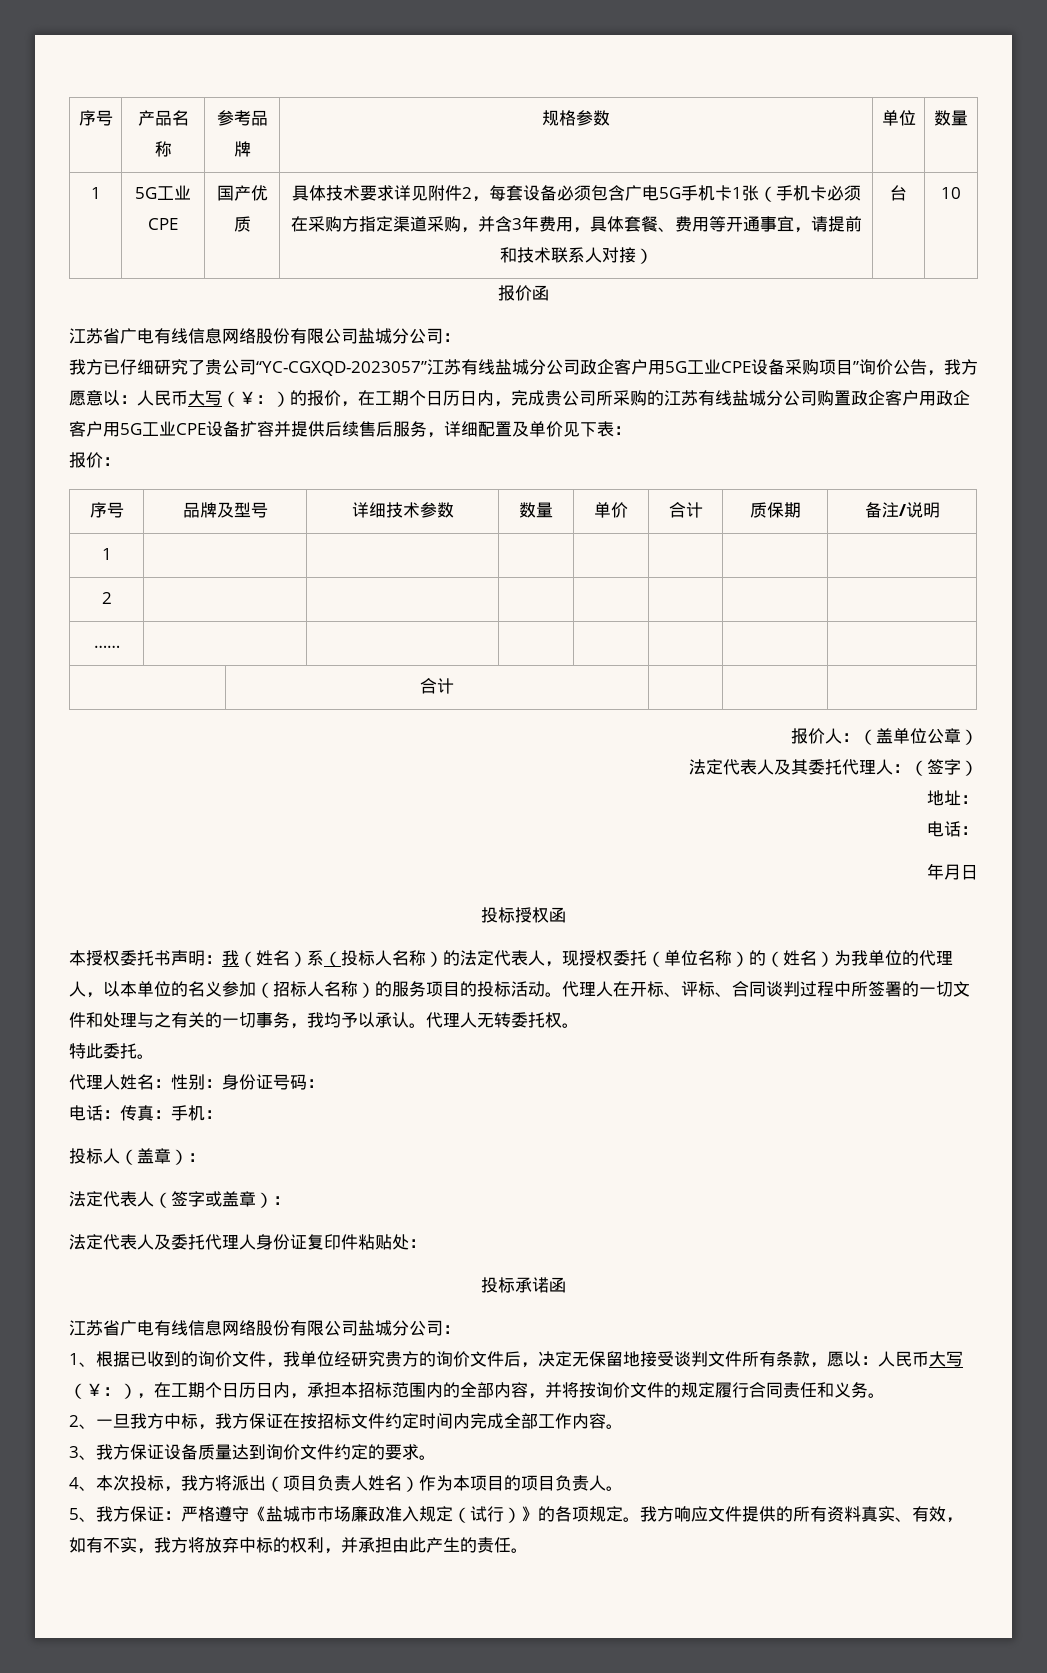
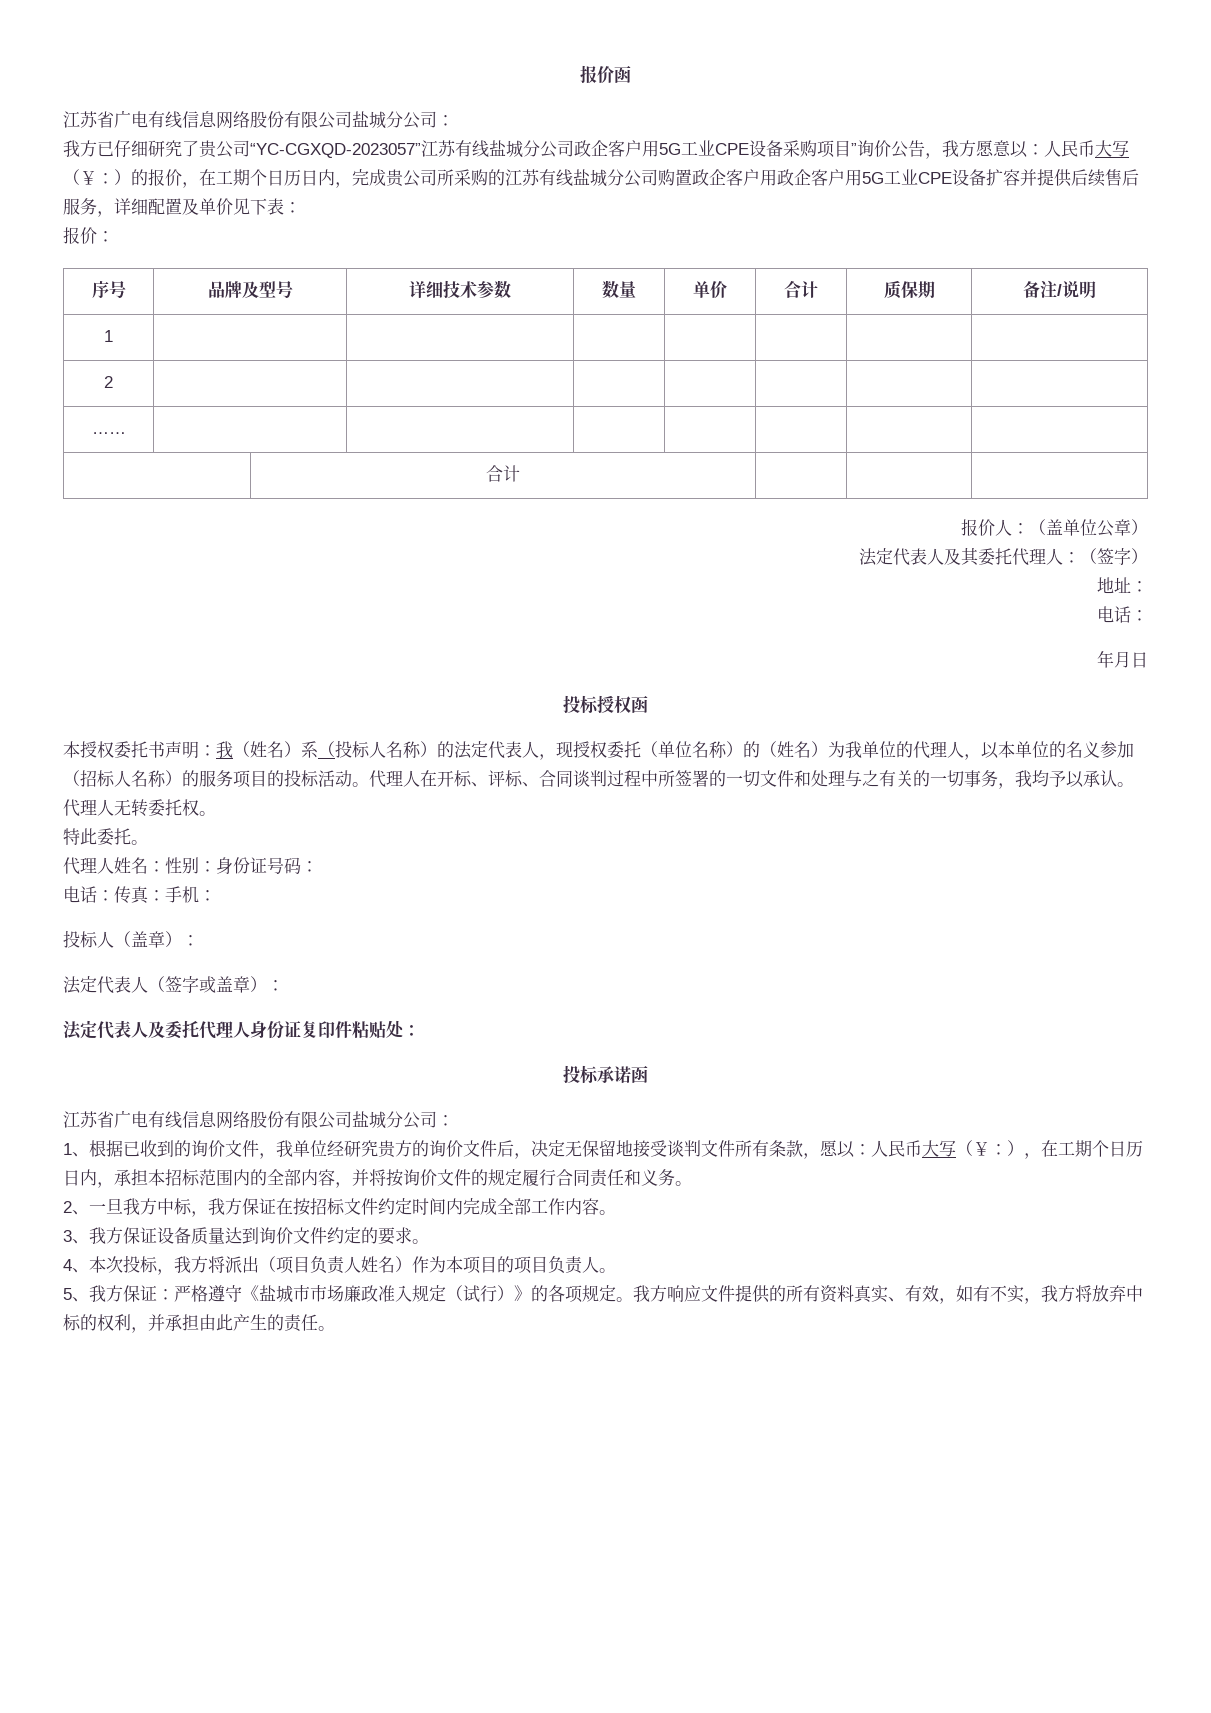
[78,110,113,126] [137,110,189,126] [154,141,172,157] [216,110,268,126] [233,141,251,157] [542,110,610,126] [881,110,916,126] [934,110,968,126] [90,187,101,199] [135,185,191,200] [148,218,178,230] [216,185,268,201] [233,216,251,232] [291,185,861,202] [290,215,862,233] [499,247,653,264] [890,185,907,201] [941,187,961,199] 序号 | 产品名称 | 参考品牌 | 规格参数 | 单位 | 数量 // 1 | 5G工业CPE | 国产优质 | 具体技术要求详见附件2，每套设备必须包含广电5G手机卡1张（手机卡必须在采购方指定渠道采购，并含3年费用，具体套餐、费用等开通事宜，请提前和技术联系人对接） | 台 | 10 // -> (580, 74) none

